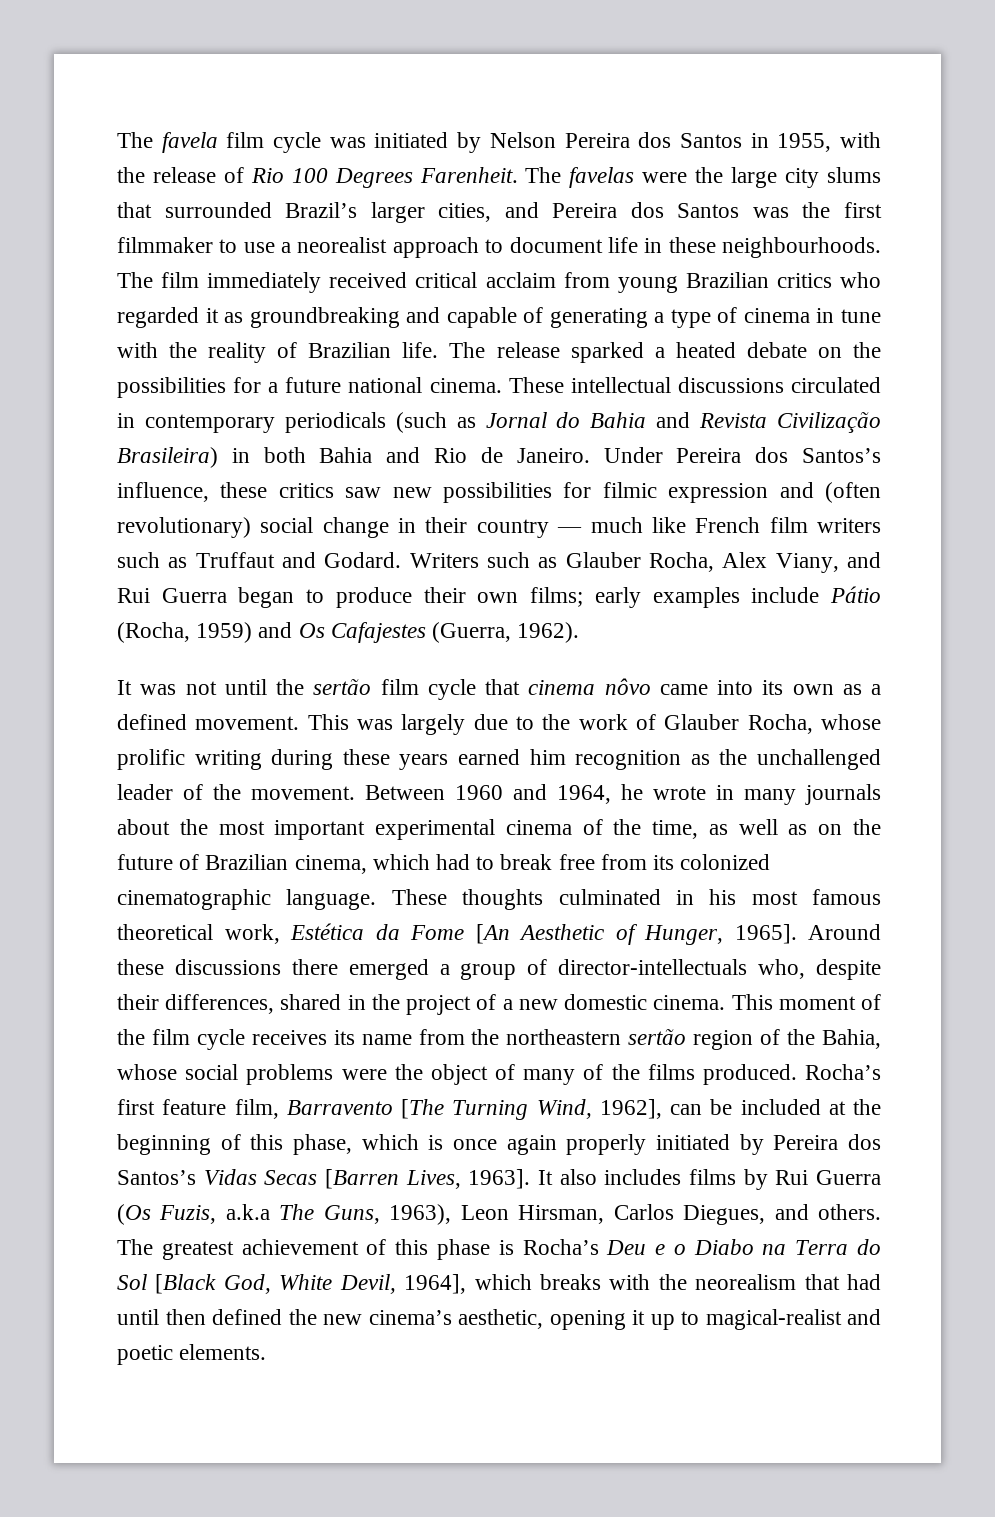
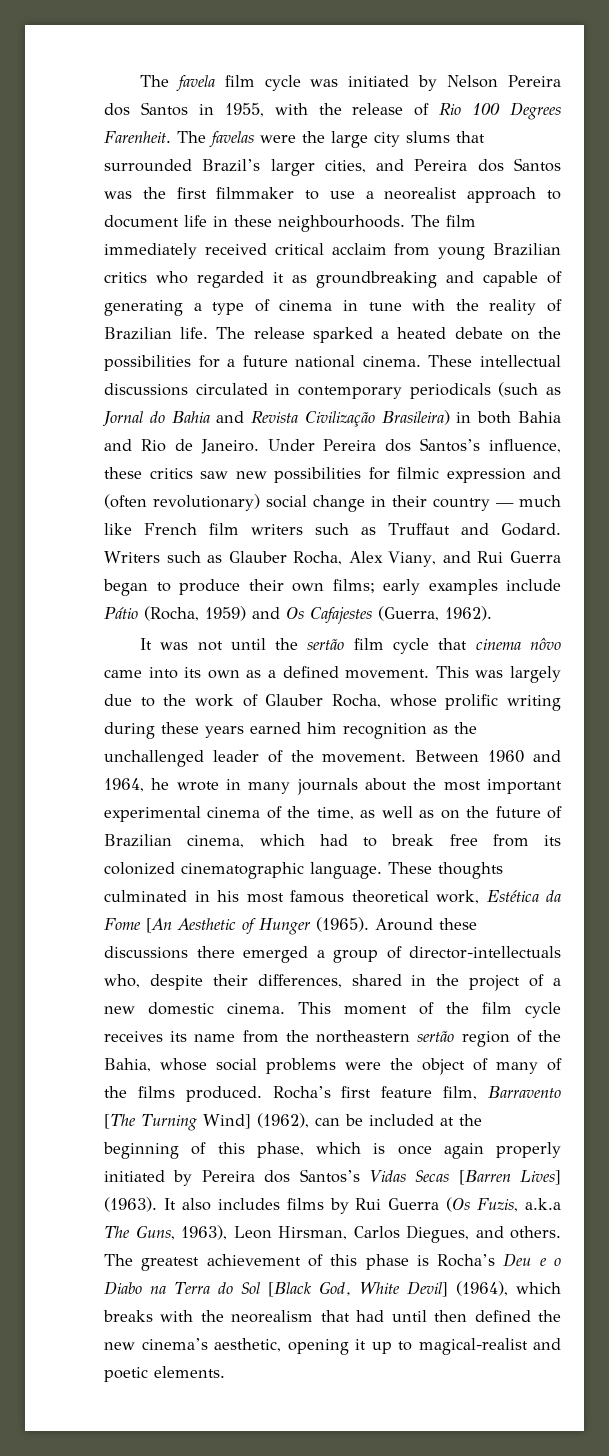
[644,924,797,945] Hunger, 1965]. -> [259,917,369,935] Hunger (1965).
[536,1099,662,1119] Wind, 1962], -> [202,1113,309,1129] Wind] (1962),
[405,1169,531,1189] Lives, 1963]. -> [520,1170,561,1185] [104,1197,157,1212] Lives] (1963).
[339,1274,467,1294] Devil, 1964], -> [406,1281,508,1297] Devil] (1964),

